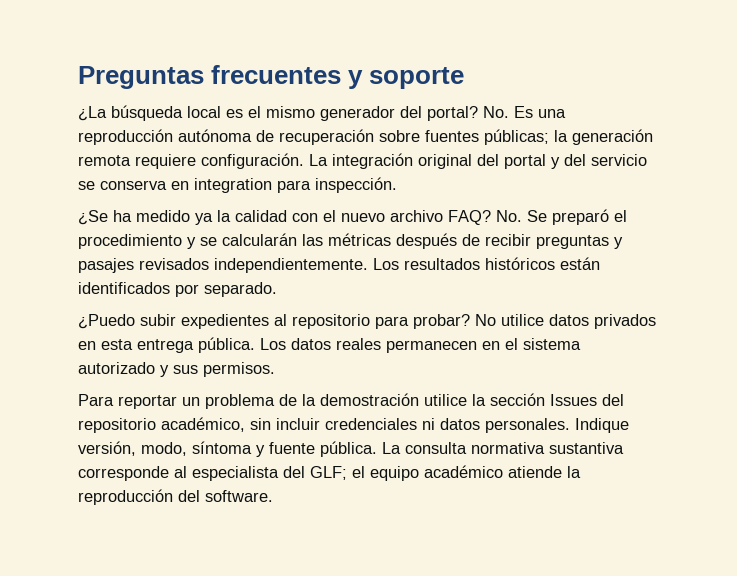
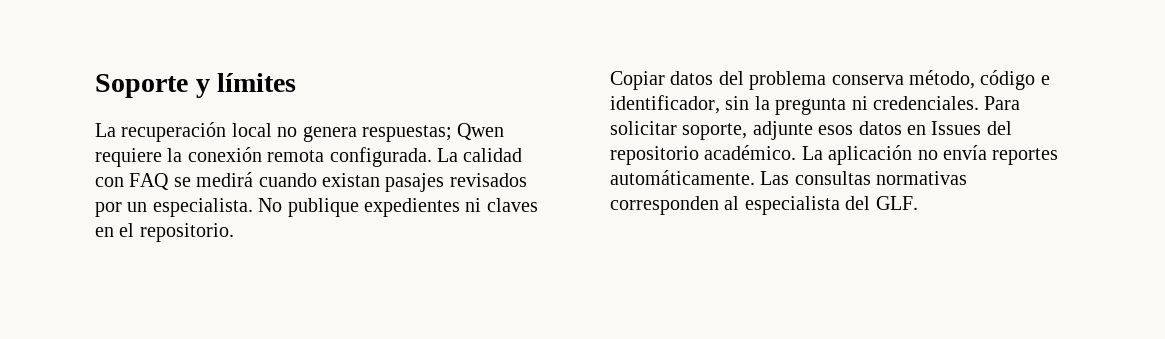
[78,65,465,89] [78,105,566,121] [78,129,653,145] [78,153,647,169] [78,177,397,193] [78,209,627,225] [78,233,623,249] [78,257,600,273] [78,282,277,297] [78,314,656,329] [78,337,581,353] [78,362,275,377] [78,393,624,409] [78,417,629,433] [78,441,624,457] [78,465,581,481] [78,489,273,505] Preguntas frecuentes y soporte // ¿La búsqueda local es el mismo generador del portal? No. Es una reproducción autónoma de recuperación sobre fuentes públicas; la generación remota requiere configuración. La integración original del portal y del servicio se conserva en integration para inspección. // ¿Se ha medido ya la calidad con el nuevo archivo FAQ? No. Se preparó el procedimiento y se calcularán las métricas después de recibir preguntas y pasajes revisados independientemente. Los resultados históricos están identificados por separado. // ¿Puedo subir expedientes al repositorio para probar? No utilice datos privados en esta entrega pública. Los datos reales permanecen en el sistema autorizado y sus permisos. // Para reportar un problema de la demostración utilice la sección Issues del repositorio académico, sin incluir credenciales ni datos personales. Indique versión, modo, síntoma y fuente pública. La consulta normativa sustantiva corresponde al especialista del GLF; el equipo académico atiende la reproducción del software. -> [95,73,297,98] [95,122,505,142] [95,147,523,167] [95,172,527,192] [95,198,538,217] [95,223,234,242] [610,70,1050,90] [610,95,1021,115] [610,121,1012,140] [610,145,1059,165] [610,170,968,185] [610,196,918,215] Soporte y límites // La recuperación local no genera respuestas; Qwen requiere la conexión remota configurada. La calidad con FAQ se medirá cuando existan pasajes revisados por un especialista. No publique expedientes ni claves en el repositorio. // Copiar datos del problema conserva método, código e identificador, sin la pregunta ni credenciales. Para solicitar soporte, adjunte esos datos en Issues del repositorio académico. La aplicación no envía reportes automáticamente. Las consultas normativas corresponden al especialista del GLF.

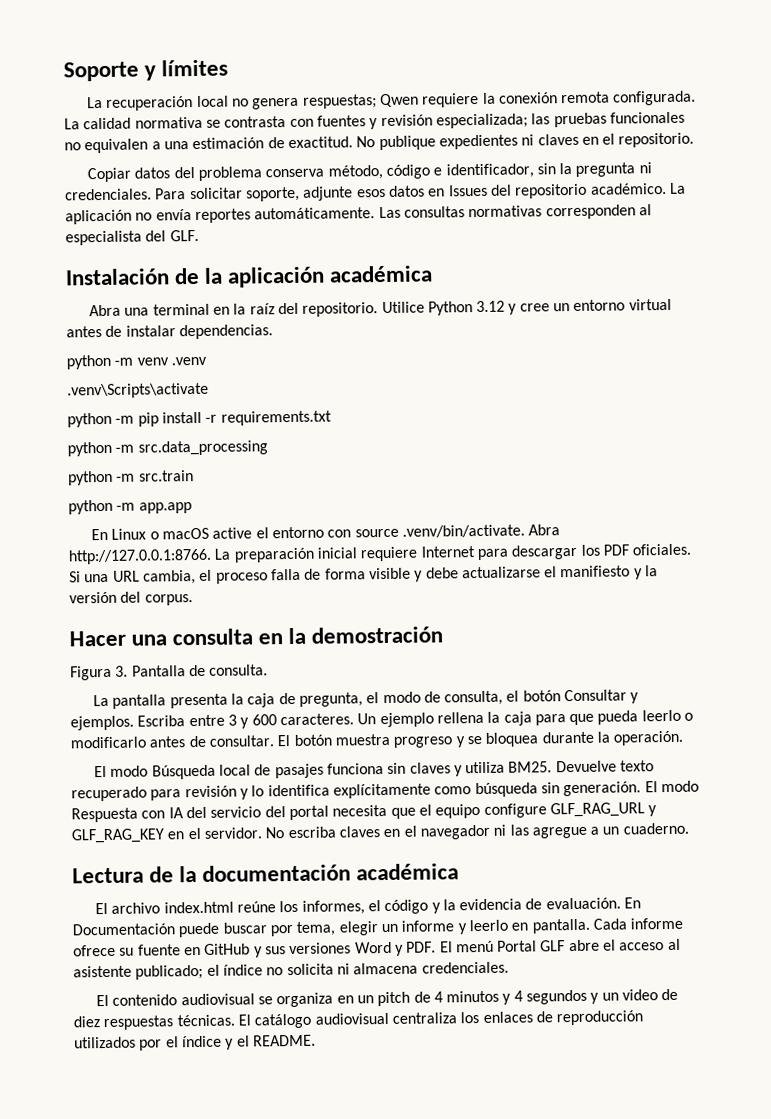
[95,172,527,192] [95,198,253,217] con FAQ se medirá cuando existan pasajes revisados por un especialista. -> [134,111,685,130] [64,136,353,154] normativa se contrasta con fuentes y revisión especializada; las pruebas funcionales no equivalen a una estimación de exactitud.
(918, 203) none -> [65,265,434,288] [88,298,672,317] [66,324,273,340] [66,354,207,370] [67,382,209,399] [67,410,332,428] [67,440,268,457] [68,470,194,486] [68,499,192,515] [90,524,561,541] [68,543,692,565] [69,565,659,585] [69,591,193,606] [69,626,444,647] [70,664,269,681] [92,689,640,709] [70,709,694,731] [70,730,684,749] [93,760,655,780] [71,780,699,802] [71,802,658,823] [71,822,689,844] [72,863,460,884] [94,897,642,915] [72,917,684,938] [73,938,681,958] [73,961,509,980] [95,988,679,1008] [73,1010,644,1031] [74,1034,316,1051] // Instalación de la aplicación académica // Abra una terminal en la raíz del repositorio. Utilice Python 3.12 y cree un entorno virtual antes de instalar dependencias. // python -m venv .venv // .venv\Scripts\activate // python -m pip install -r requirements.txt // python -m src.data_processing // python -m src.train // python -m app.app // En Linux o macOS active el entorno con source .venv/bin/activate. Abra http://127.0.0.1:8766. La preparación inicial requiere Internet para descargar los PDF oficiales. Si una URL cambia, el proceso falla de forma visible y debe actualizarse el manifiesto y la versión del corpus. // Hacer una consulta en la demostración // Figura 3. Pantalla de consulta. // La pantalla presenta la caja de pregunta, el modo de consulta, el botón Consultar y ejemplos. Escriba entre 3 y 600 caracteres. Un ejemplo rellena la caja para que pueda leerlo o modificarlo antes de consultar. El botón muestra progreso y se bloquea durante la operación. // El modo Búsqueda local de pasajes funciona sin claves y utiliza BM25. Devuelve texto recuperado para revisión y lo identifica explícitamente como búsqueda sin generación. El modo Respuesta con IA del servicio del portal necesita que el equipo configure GLF_RAG_URL y GLF_RAG_KEY en el servidor. No escriba claves en el navegador ni las agregue a un cuaderno. // Lectura de la documentación académica // El archivo index.html reúne los informes, el código y la evidencia de evaluación. En Documentación puede buscar por tema, elegir un informe y leerlo en pantalla. Cada informe ofrece su fuente en GitHub y sus versiones Word y PDF. El menú Portal GLF abre el acceso al asistente publicado; el índice no solicita ni almacena credenciales. // El contenido audiovisual se organiza en un pitch de 4 minutos y 4 segundos y un video de diez respuestas técnicas. El catálogo audiovisual centraliza los enlaces de reproducción utilizados por el índice y el README.

